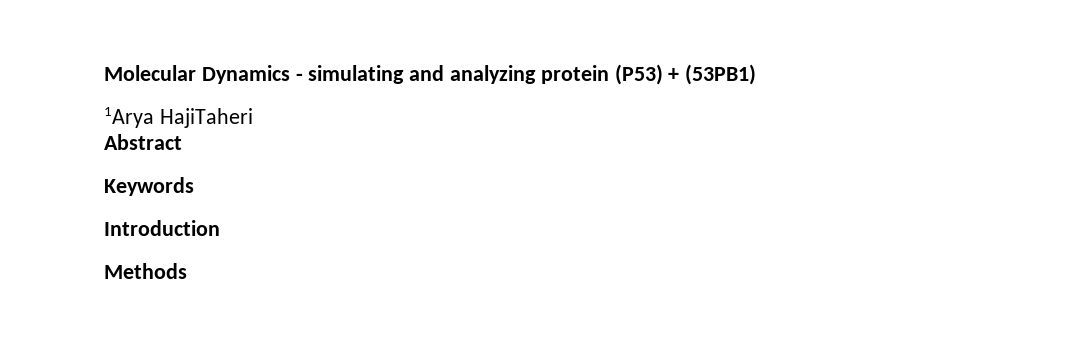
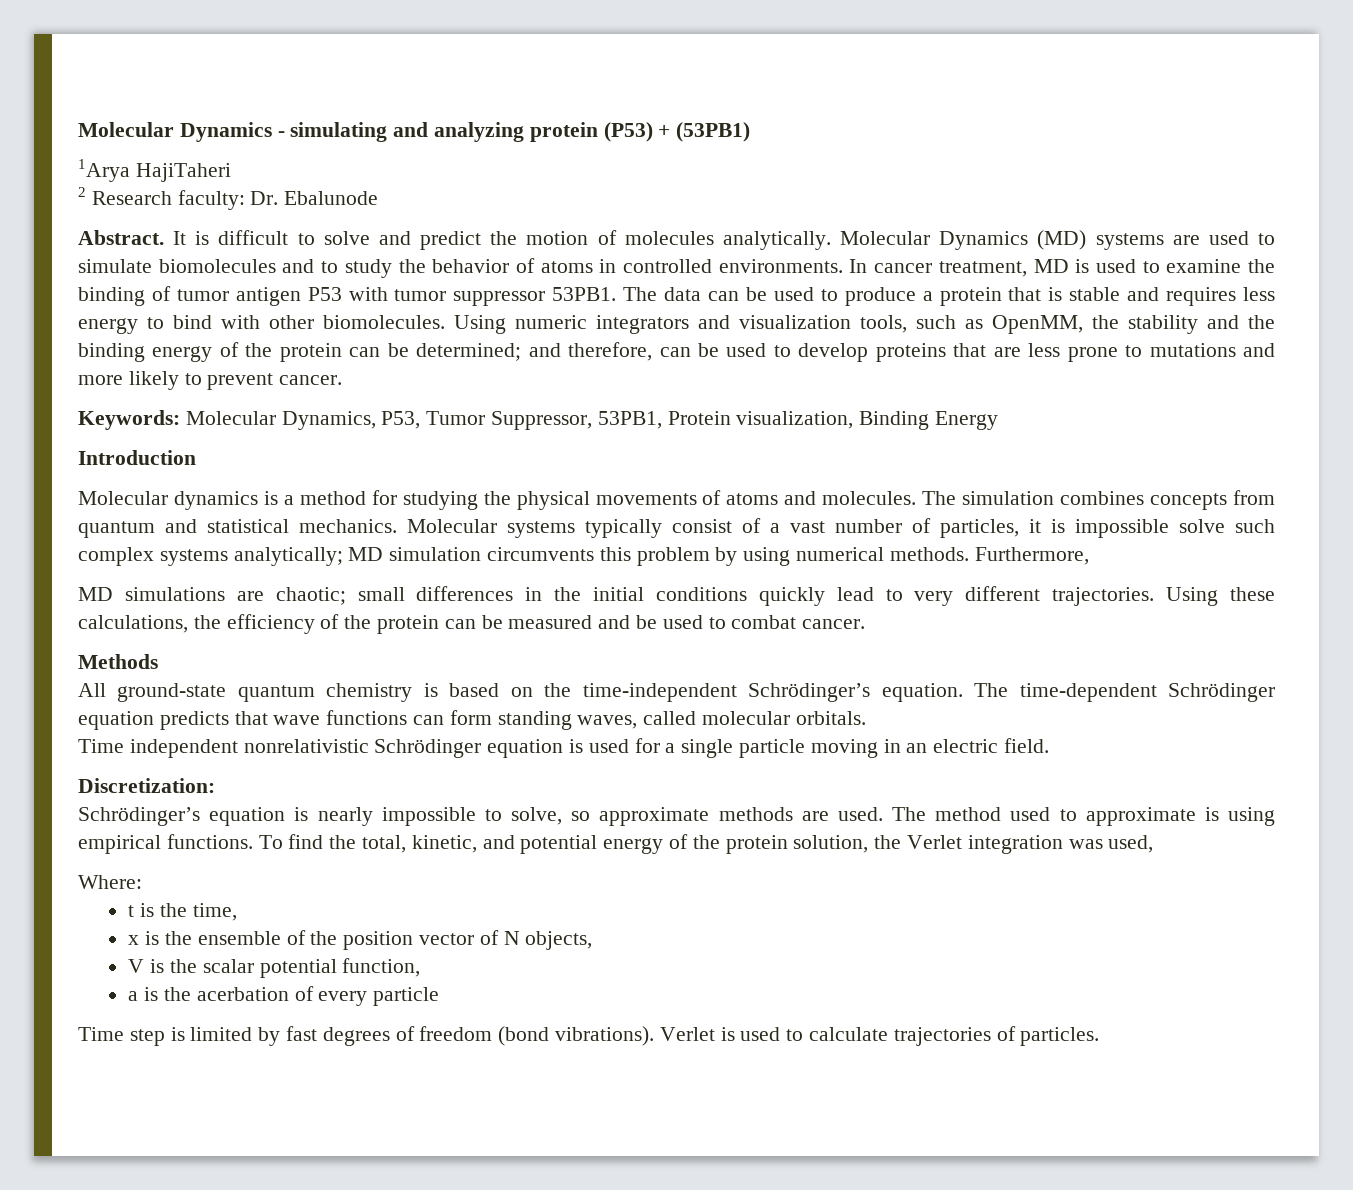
[104,134,182,150] [104,177,194,196] [104,220,220,236] [104,263,187,279] Abstract // Keywords // Introduction // Methods -> [78,187,379,210] [78,230,1275,250] [78,258,1276,278] [78,286,1275,306] [78,315,1275,334] [78,342,1276,362] [78,371,343,390] [78,410,999,430] [78,450,196,465] [78,490,1275,510] [78,518,1275,538] [78,547,1089,566] [78,586,1275,606] [78,614,866,634] [78,654,158,669] [78,683,1275,702] [78,710,866,730] [78,738,1050,758] [78,778,215,793] [78,807,1275,826] [78,834,1154,854] [78,875,142,889] [128,903,237,921] [128,930,593,950] [128,958,421,978] [128,986,440,1006] [78,1026,1100,1046] 2 Research faculty: Dr. Ebalunode // Abstract. It is difficult to solve and predict the motion of molecules analytically. Molecular Dynamics (MD) systems are used to simulate biomolecules and to study the behavior of atoms in controlled environments. In cancer treatment, MD is used to examine the binding of tumor antigen P53 with tumor suppressor 53PB1. The data can be used to produce a protein that is stable and requires less energy to bind with other biomolecules. Using numeric integrators and visualization tools, such as OpenMM, the stability and the binding energy of the protein can be determined; and therefore, can be used to develop proteins that are less prone to mutations and more likely to prevent cancer. // Keywords: Molecular Dynamics, P53, Tumor Suppressor, 53PB1, Protein visualization, Binding Energy // Introduction // Molecular dynamics is a method for studying the physical movements of atoms and molecules. The simulation combines concepts from quantum and statistical mechanics. Molecular systems typically consist of a vast number of particles, it is impossible solve such complex systems analytically; MD simulation circumvents this problem by using numerical methods. Furthermore, // MD simulations are chaotic; small differences in the initial conditions quickly lead to very different trajectories. Using these calculations, the efficiency of the protein can be measured and be used to combat cancer. // Methods // All ground-state quantum chemistry is based on the time-independent Schrödinger’s equation. The time-dependent Schrödinger equation predicts that wave functions can form standing waves, called molecular orbitals. // Time independent nonrelativistic Schrödinger equation is used for a single particle moving in an electric field. // Discretization: // Schrödinger’s equation is nearly impossible to solve, so approximate methods are used. The method used to approximate is using empirical functions. To find the total, kinetic, and potential energy of the protein solution, the Verlet integration was used, // Where: // t is the time, // x is the ensemble of the position vector of N objects, // V is the scalar potential function, // a is the acerbation of every particle // Time step is limited by fast degrees of freedom (bond vibrations). Verlet is used to calculate trajectories of particles.

